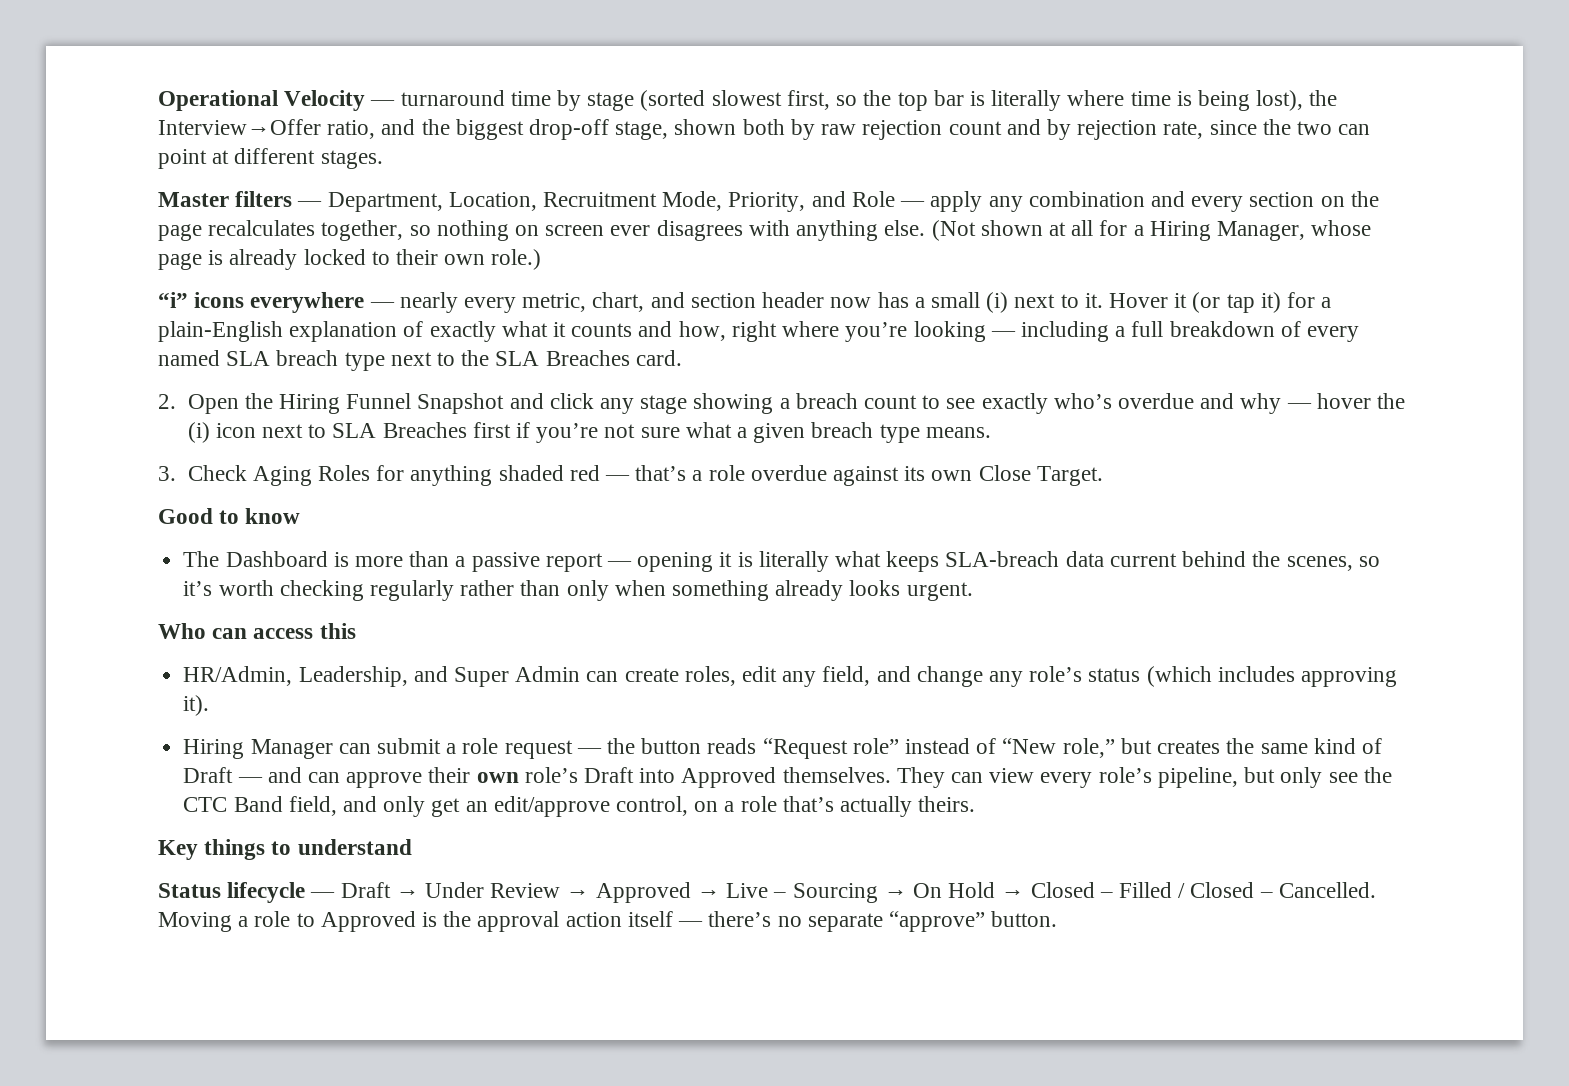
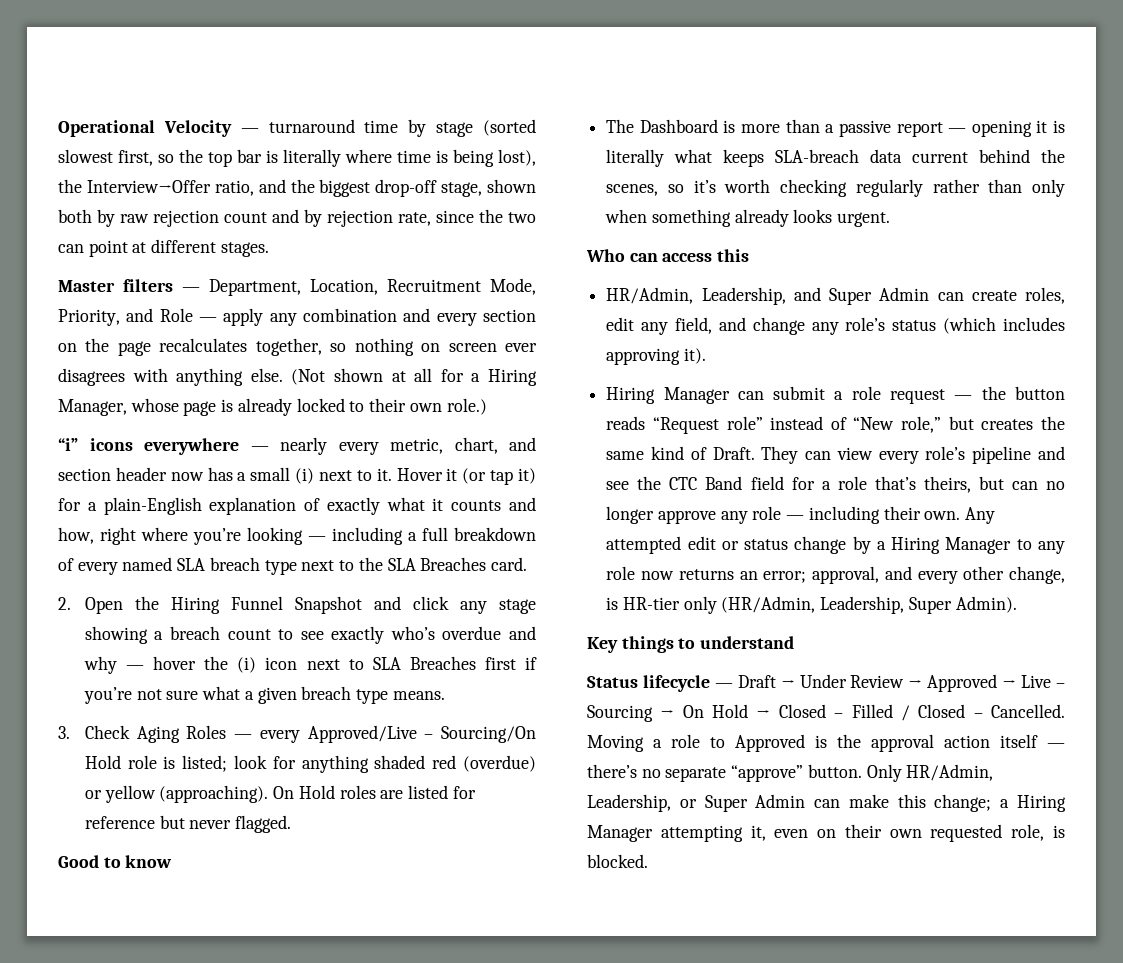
[376,465,1103,486] for anything shaded red — that’s a role overdue against its own Close Target. -> [234,725,536,743] [84,755,536,773] [84,785,476,803] [84,815,292,833] — every Approved/Live – Sourcing/On Hold role is listed; look for anything shaded red (overdue) or yellow (approaching). On Hold roles are listed for reference but never flagged.
[183,767,891,788] Draft — and can approve their own role’s Draft into Approved themselves. -> [712,447,755,460] Draft.
[1157,767,1323,788] pipeline, but only -> [972,446,1065,464] pipeline and
[288,796,976,817] field, and only get an edit/approve control, on a role that’s actually theirs. -> [750,476,1065,493] [606,506,996,524] [606,536,1065,554] [606,566,1065,584] [606,596,1017,614] field for a role that’s theirs, but can no longer approve any role — including their own. Any attempted edit or status change by a Hiring Manager to any role now returns an error; approval, and every other change, is HR-tier only (HR/Admin, Leadership, Super Admin).
(1058, 919) none -> [866,764,994,782] [587,794,1066,812] [587,824,1065,842] [587,854,648,868] Only HR/Admin, Leadership, or Super Admin can make this change; a Hiring Manager attempting it, even on their own requested role, is blocked.

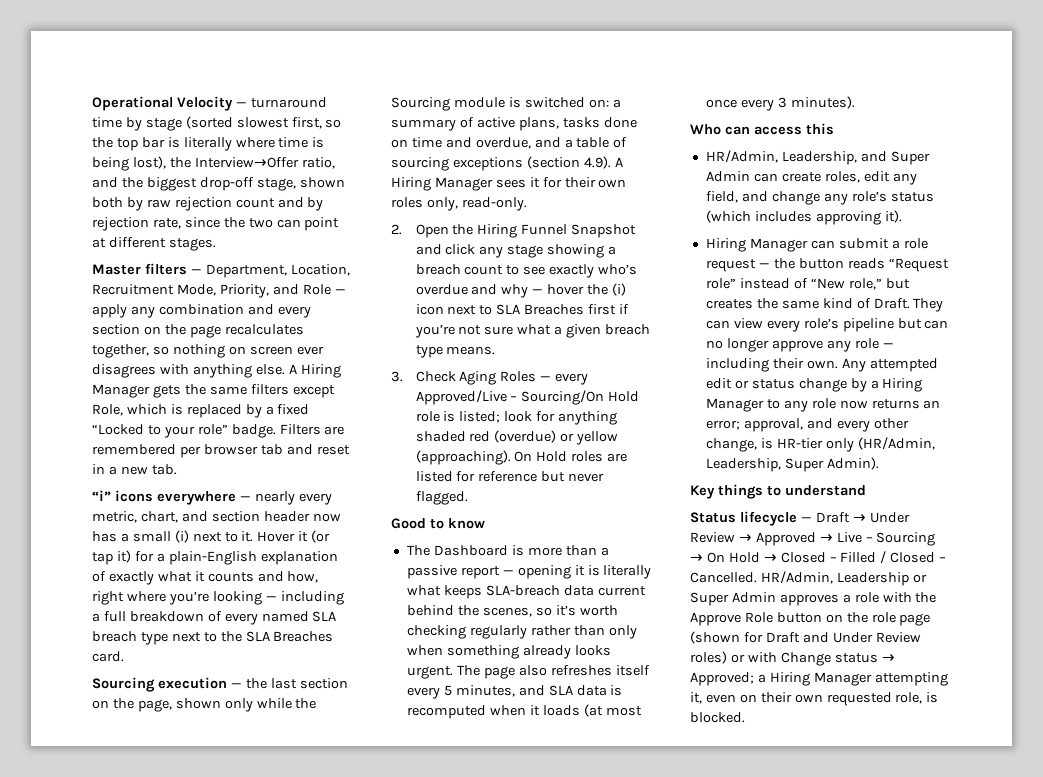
[291,368,538,386] [58,398,487,416] (Not shown at all for a Hiring Manager, whose page is already locked to their own role.) -> [288,364,341,378] [92,384,335,398] [92,404,310,418] [92,424,345,438] [92,444,350,458] [92,464,177,475] A Hiring Manager gets the same filters except Role, which is replaced by a fixed “Locked to your role” badge. Filters are remembered per browser tab and reset in a new tab.
(527, 564) none -> [92,677,348,692] [92,698,317,712] [391,97,621,111] [391,117,637,131] [391,137,628,149] [391,156,623,171] [391,177,627,191] [391,197,527,211] // Sourcing execution — the last section on the page, shown only while the Sourcing module is switched on: a summary of active plans, tasks done on time and overdue, and a table of sourcing exceptions (section 4.9). A Hiring Manager sees it for their own roles only, read-only.
(891, 219) none -> [456,665,650,679] [406,685,623,699] [406,704,642,719] [705,96,855,111] The page also refreshes itself every 5 minutes, and SLA data is recomputed when it loads (at most once every 3 minutes).
[1038,446,1065,460] [606,476,971,493] and see the CTC Band field for a role that’s theirs, -> (894, 325) none
[587,734,1065,752] [587,764,994,782] [587,794,992,812] Moving a role to Approved is the approval action itself — there’s no separate “approve” button. Only HR/Admin, Leadership, or Super Admin can make this change; -> [760,571,927,586] [690,592,937,606] [690,612,931,626] [690,631,921,644] [690,651,895,666] [690,672,754,686] HR/Admin, Leadership or Super Admin approves a role with the Approve Role button on the role page (shown for Draft and Under Review roles) or with Change status → Approved;

